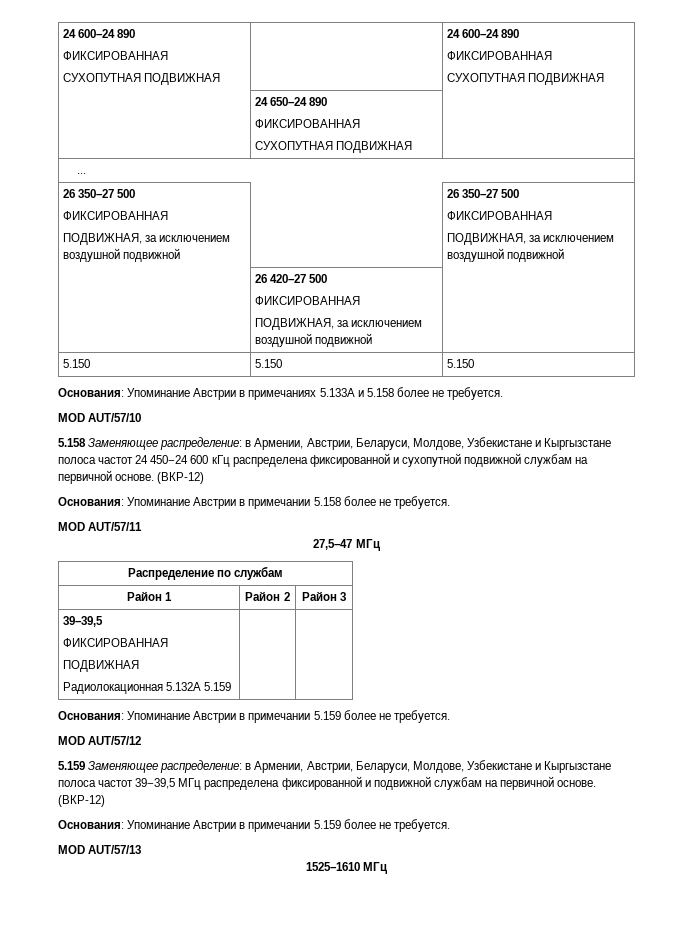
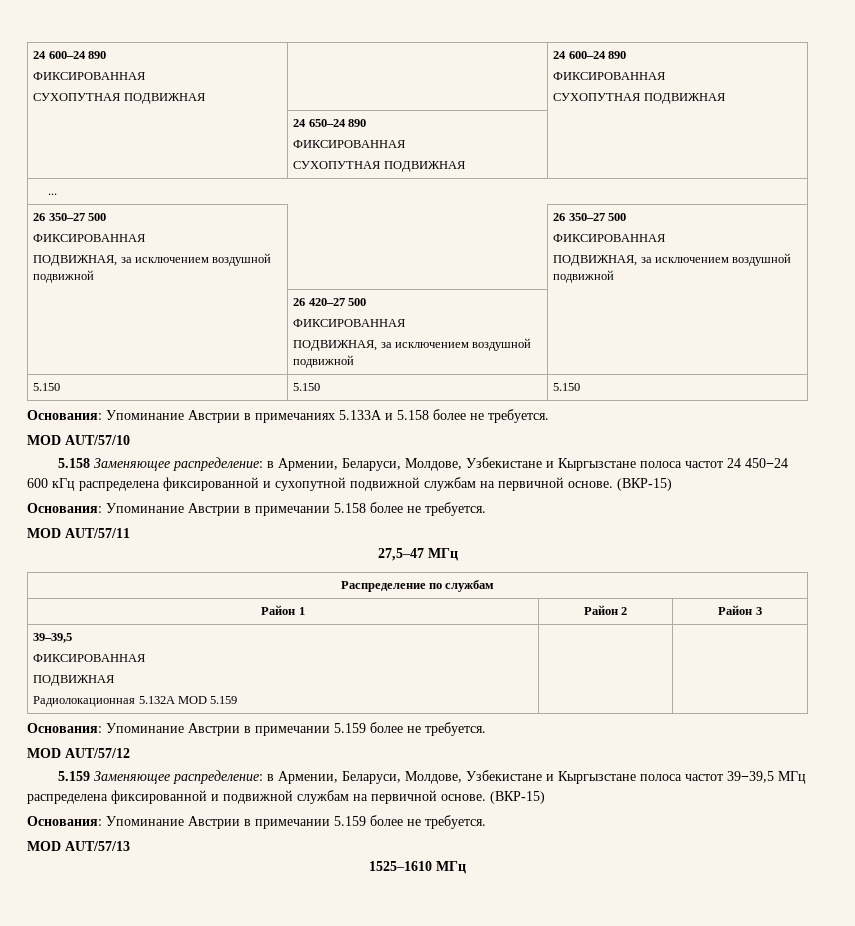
[306,438,353,450] Австрии, -> (339, 464) none
[157,472,205,484] (ВКР-12) -> [617,478,672,491] (ВКР-15)
(202, 686) none -> [177,696,207,704] MOD
[306,761,353,773] Австрии, -> (339, 777) none
[58,795,105,807] (ВКР-12) -> [490,791,545,804] (ВКР-15)

